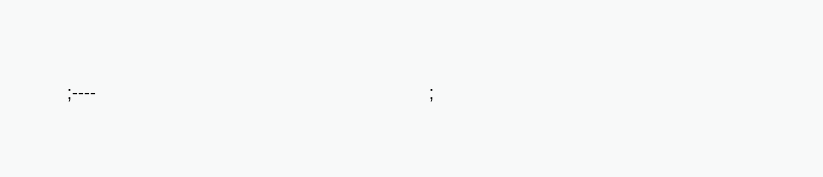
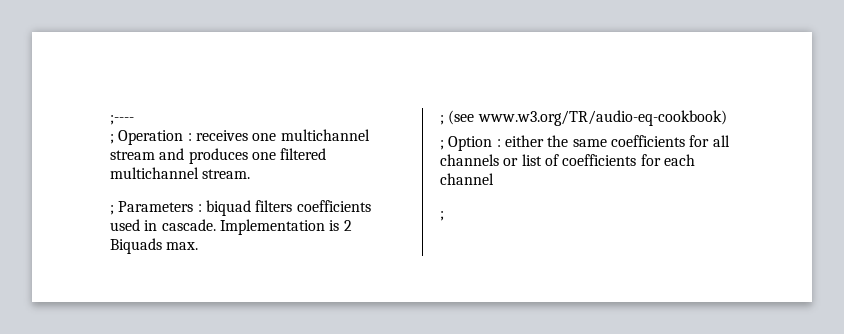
(96, 95) none -> [110,129,370,145] [110,148,327,164] [110,167,251,179] [110,200,371,216] [110,219,352,235] [110,238,199,254] [440,110,727,126] [440,135,730,151] [440,154,695,166] [440,173,494,185] // ; Operation : receives one multichannel stream and produces one filtered multichannel stream. // ; Parameters : biquad filters coefficients used in cascade. Implementation is 2 Biquads max. // ; (see www.w3.org/TR/audio-eq-cookbook) // ; Option : either the same coefficients for all channels or list of coefficients for each channel

